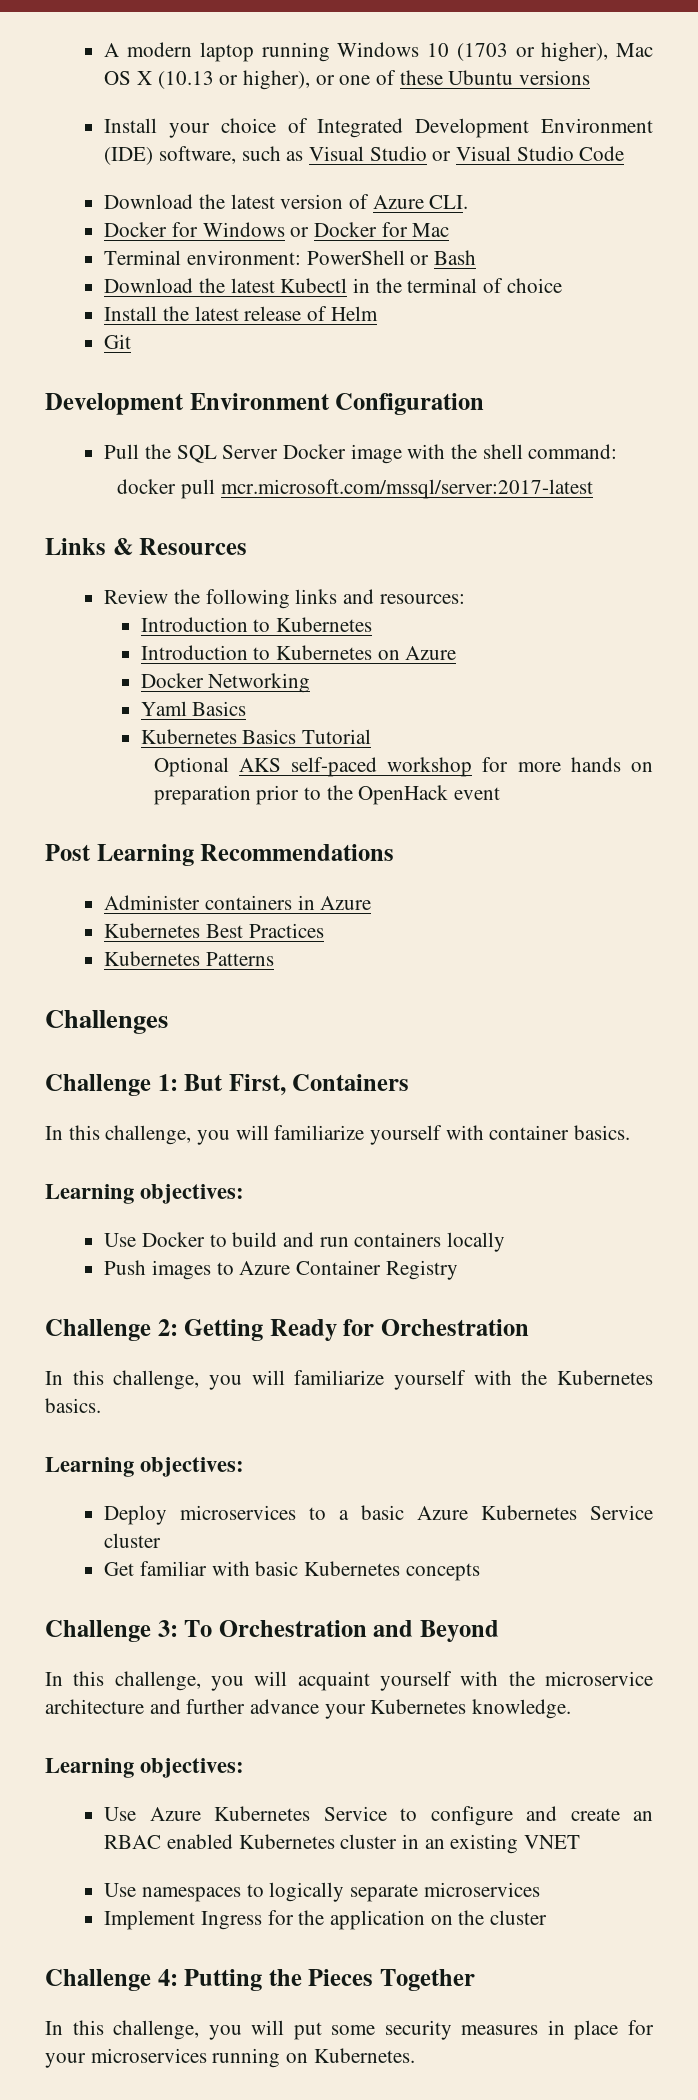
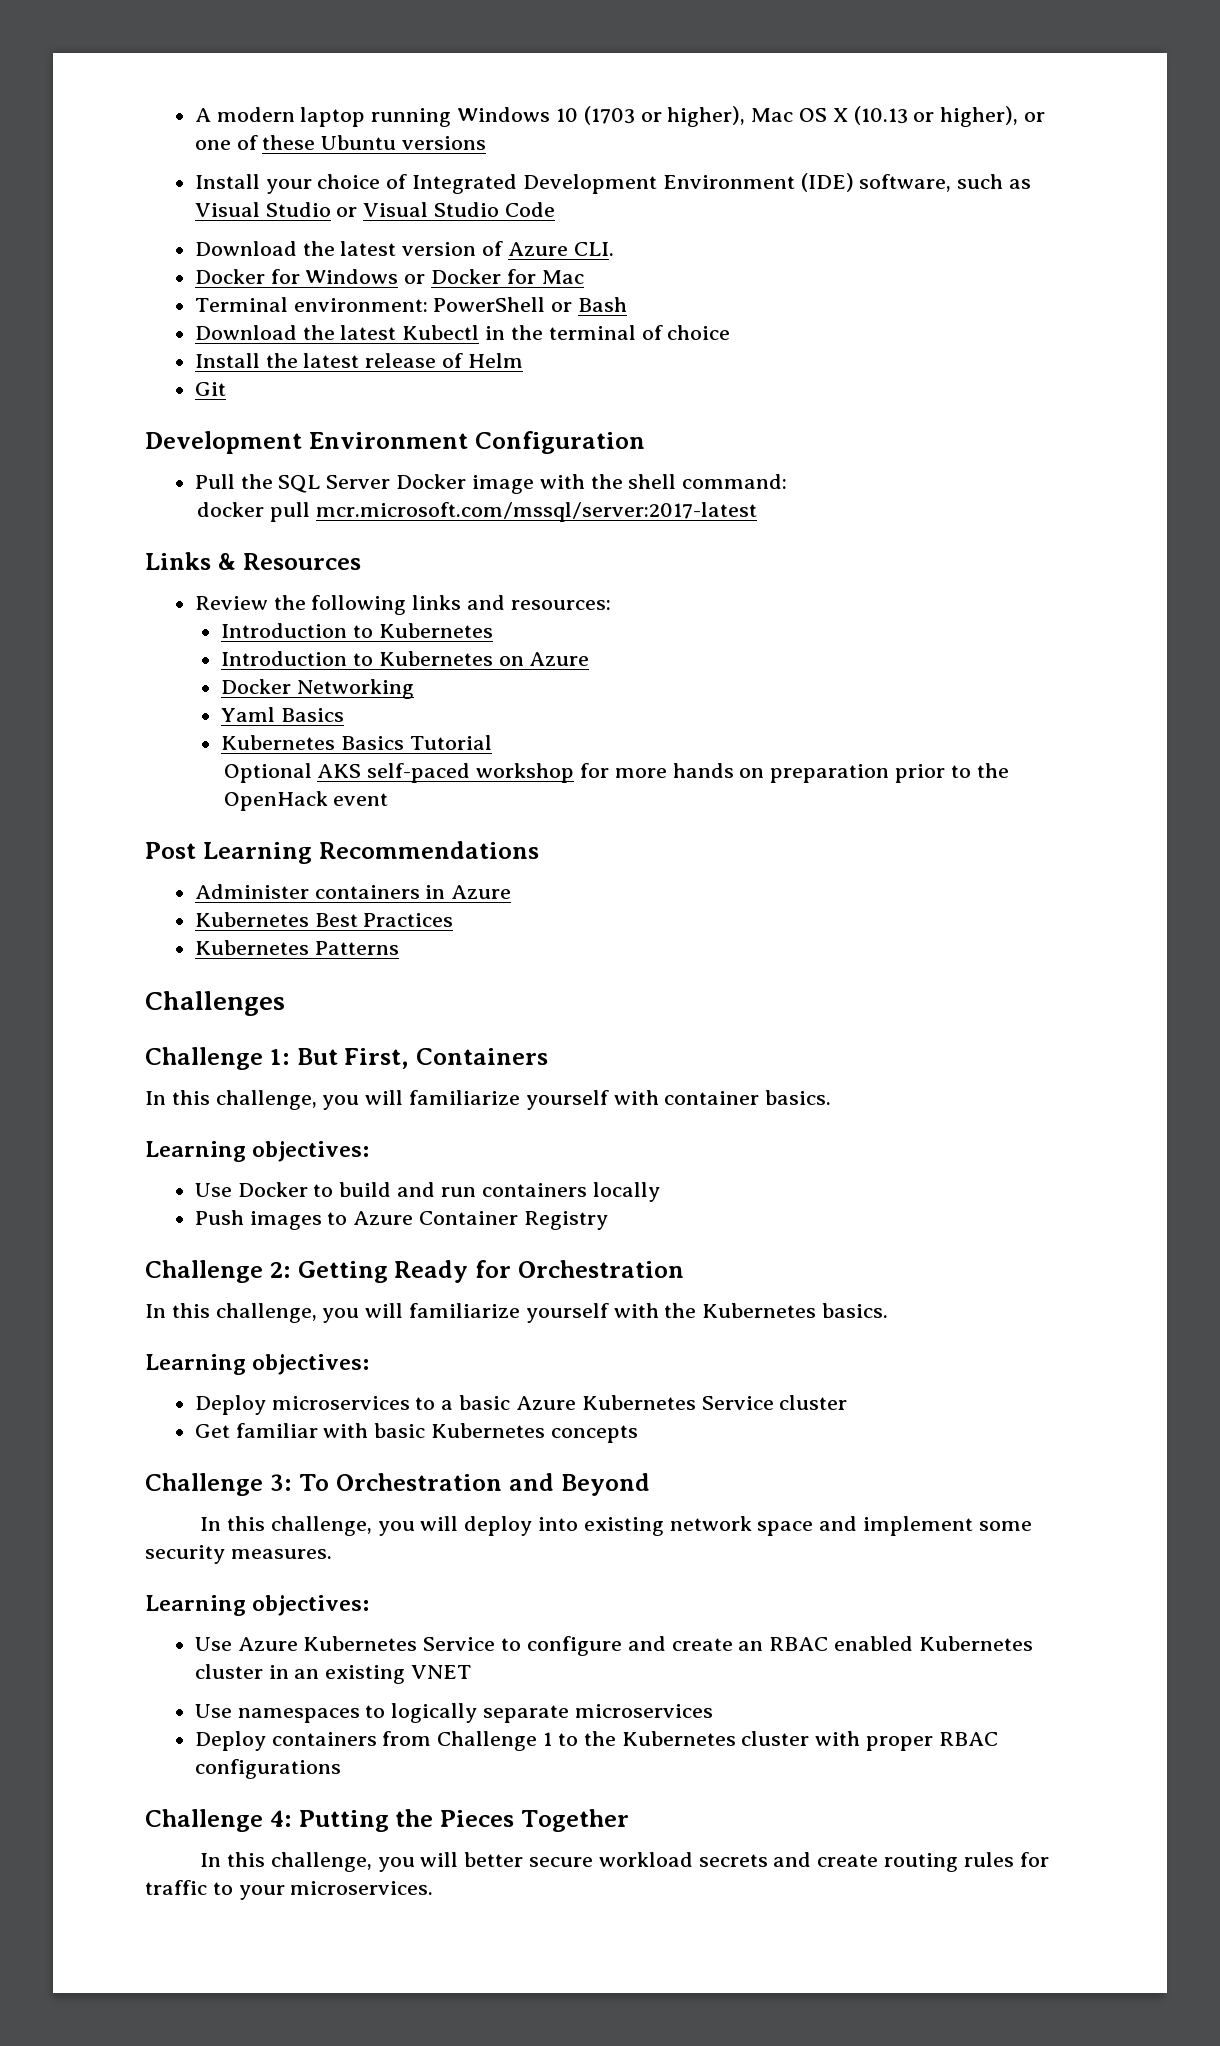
[297,1671,653,1691] [45,1699,572,1719] acquaint yourself with the microservice architecture and further advance your Kubernetes knowledge. -> [464,1516,1032,1536] [145,1545,332,1564] deploy into existing network space and implement some security measures.
[104,1910,548,1930] Implement Ingress for the application on the cluster -> [194,1731,998,1751] [194,1759,341,1779] Deploy containers from Challenge 1 to the Kubernetes cluster with proper RBAC configurations
[293,2020,654,2040] [45,2048,415,2068] put some security measures in place for your microservices running on Kubernetes. -> [464,1852,1049,1872] [145,1880,434,1900] better secure workload secrets and create routing rules for traffic to your microservices.

